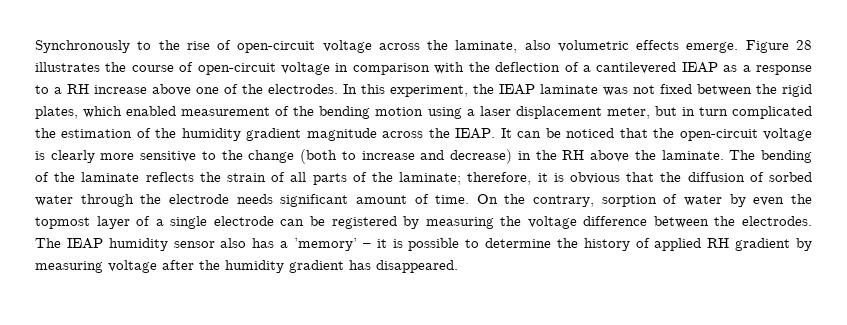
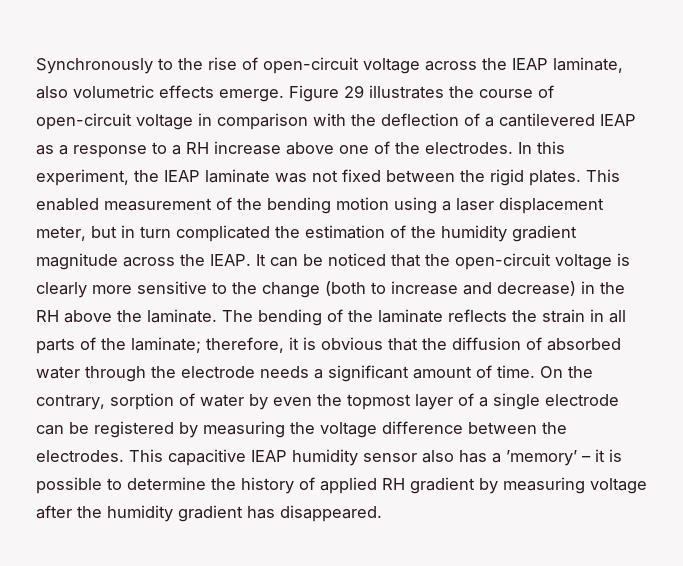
(449, 45) none -> [512,58,548,70] IEAP
[795,40,812,50] 28 -> [344,85,364,98] 29
[35,106,123,119] plates, which -> [529,169,620,186] plates. This
[271,172,286,182] of -> [590,309,604,322] in
[769,172,813,182] sorbed -> [547,338,621,351] absorbed
(273, 199) none -> [314,369,323,379] a
[35,238,61,248] The -> [129,449,246,466] This capacitive

